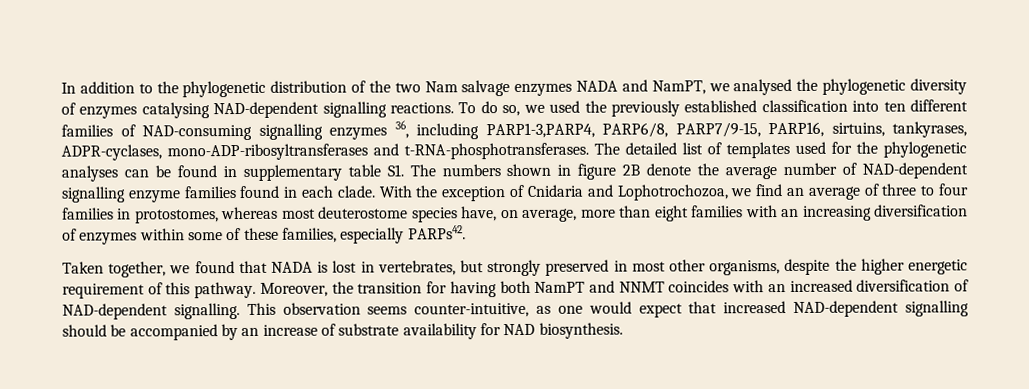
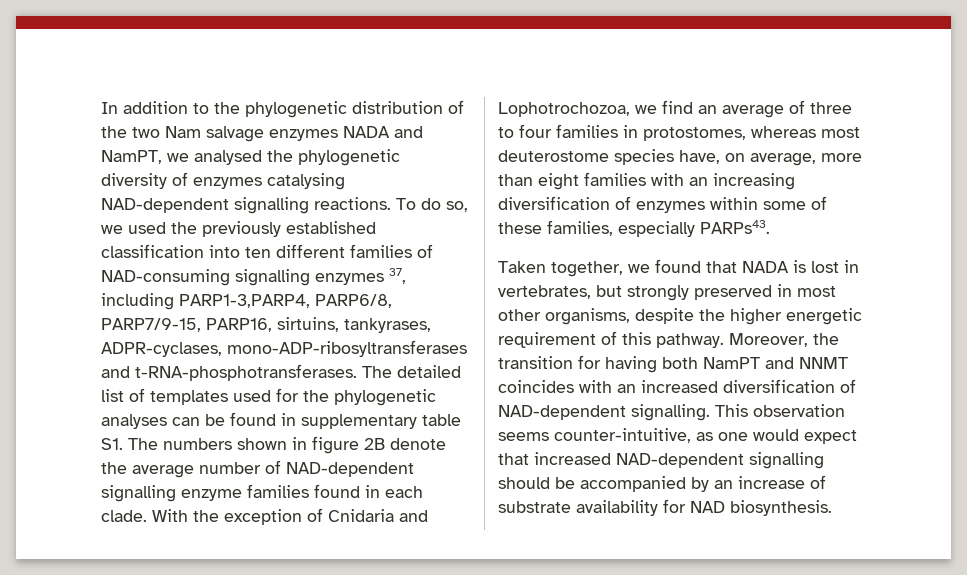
[394,120,409,139] 36, -> [389,268,406,284] 37,
[407,225,466,240] PARPs42. -> [700,220,770,234] PARPs43.

